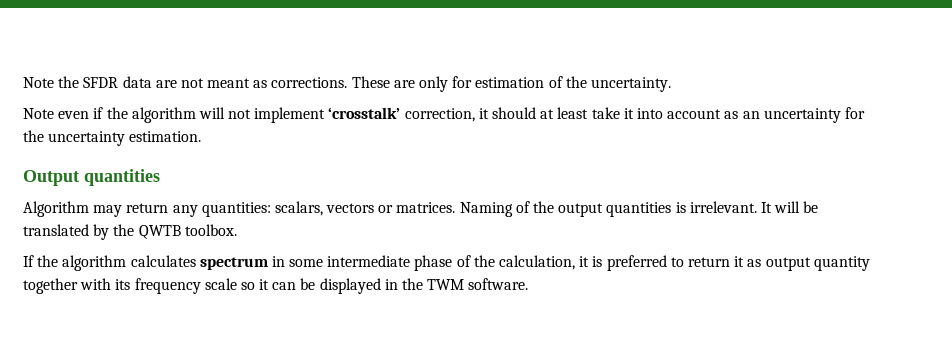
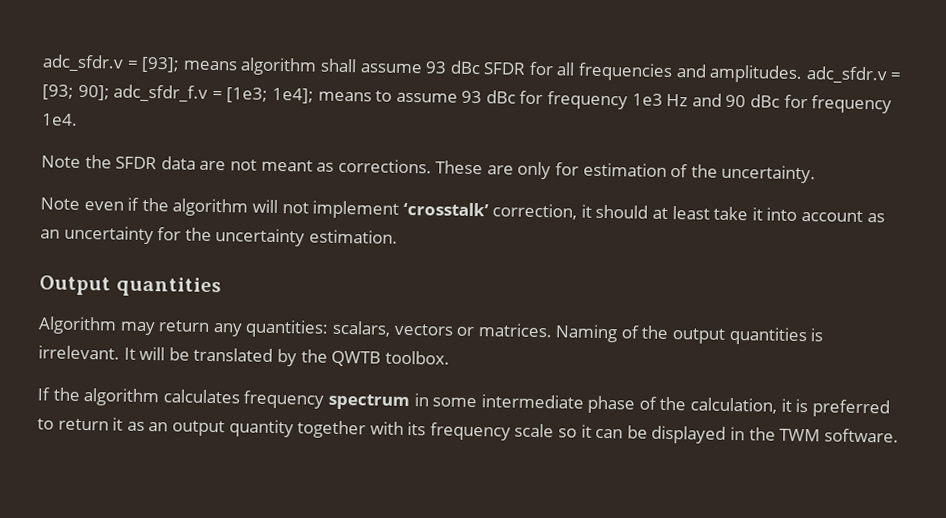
(23, 82) none -> [42,54,902,85] [42,84,893,114] [42,113,78,126] adc_sfdr.v = [93]; means algorithm shall assume 93 dBc SFDR for all frequencies and amplitudes. adc_sfdr.v = [93; 90]; adc_sfdr_f.v = [1e3; 1e4]; means to assume 93 dBc for frequency 1e3 Hz and 90 dBc for frequency 1e4. //
(196, 261) none -> [243,390,325,409] frequency
(762, 263) none -> [148,422,169,432] an

